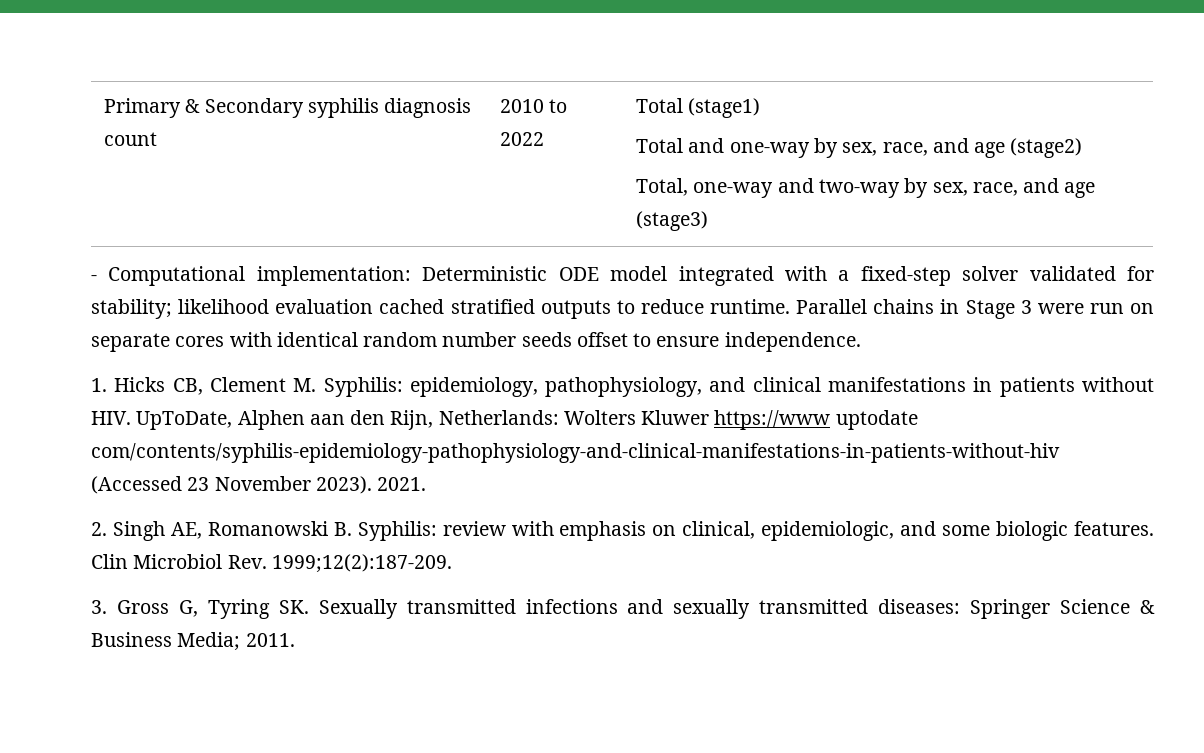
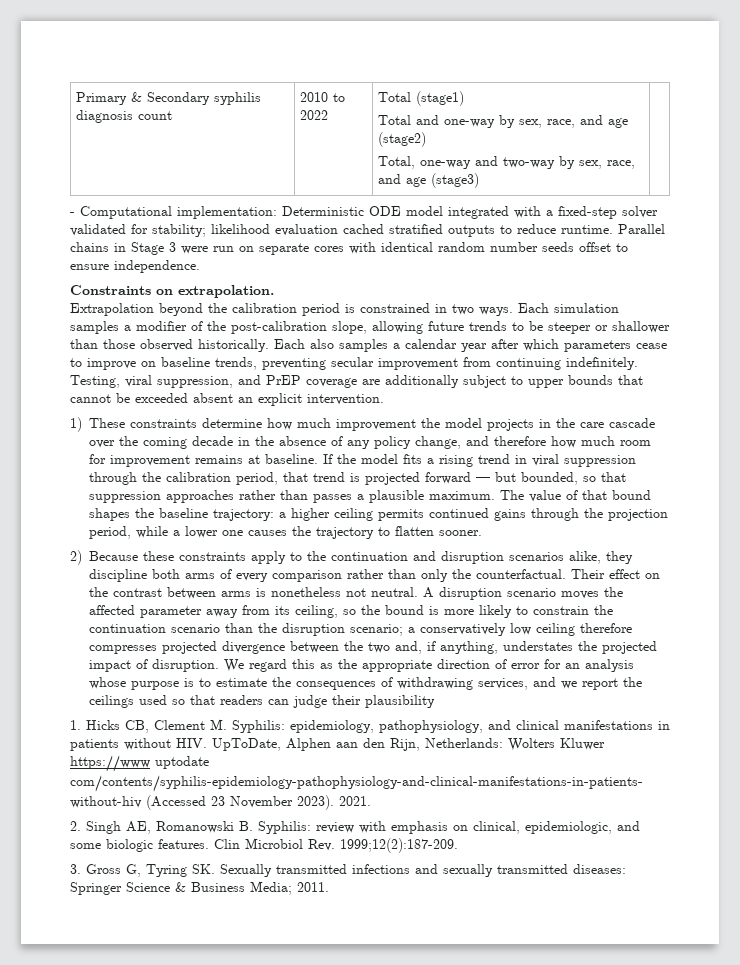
(861, 342) none -> [70,285,274,298] [70,303,619,316] [70,321,670,334] [70,339,667,352] [70,357,638,370] [70,375,643,388] [70,393,384,406] [70,417,655,432] [89,436,651,449] [89,454,636,467] [89,472,626,485] [89,490,651,503] [89,508,668,521] [89,526,482,539] [70,550,633,565] [89,569,660,582] [89,587,623,600] [89,605,613,618] [89,623,632,636] [89,641,657,654] [89,659,634,672] [89,677,642,690] [89,695,435,708] // Constraints on extrapolation. // Extrapolation beyond the calibration period is constrained in two ways. Each simulation samples a modifier of the post-calibration slope, allowing future trends to be steeper or shallower than those observed historically. Each also samples a calendar year after which parameters cease to improve on baseline trends, preventing secular improvement from continuing indefinitely. Testing, viral suppression, and PrEP coverage are additionally subject to upper bounds that cannot be exceeded absent an explicit intervention. // 1) These constraints determine how much improvement the model projects in the care cascade over the coming decade in the absence of any policy change, and therefore how much room for improvement remains at baseline. If the model fits a rising trend in viral suppression through the calibration period, that trend is projected forward — but bounded, so that suppression approaches rather than passes a plausible maximum. The value of that bound shapes the baseline trajectory: a higher ceiling permits continued gains through the projection period, while a lower one causes the trajectory to flatten sooner. // 2) Because these constraints apply to the continuation and disruption scenarios alike, they discipline both arms of every comparison rather than only the counterfactual. Their effect on the contrast between arms is nonetheless not neutral. A disruption scenario moves the affected parameter away from its ceiling, so the bound is more likely to constrain the continuation scenario than the disruption scenario; a conservatively low ceiling therefore compresses projected divergence between the two and, if anything, understates the projected impact of disruption. We regard this as the appropriate direction of error for an analysis whose purpose is to estimate the consequences of withdrawing services, and we report the ceilings used so that readers can judge their plausibility

